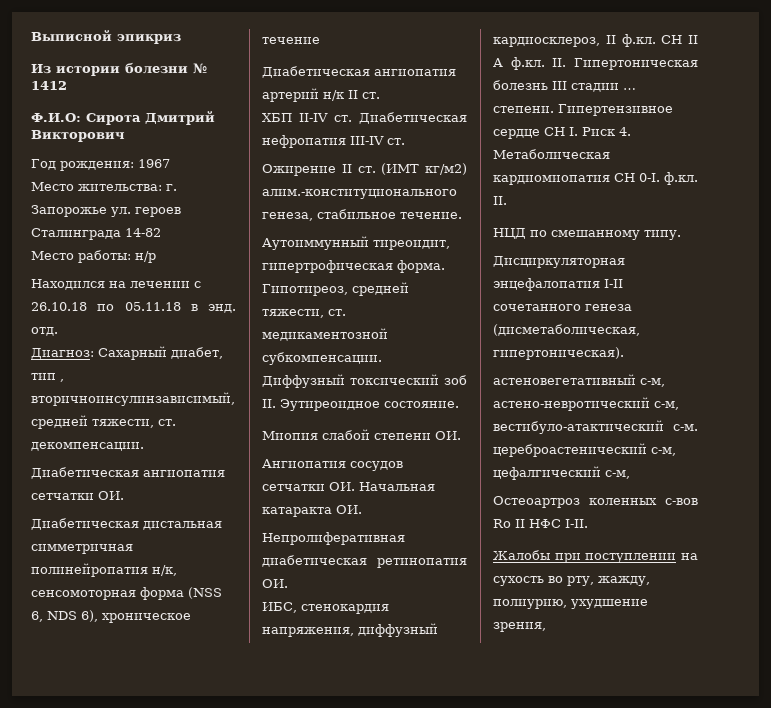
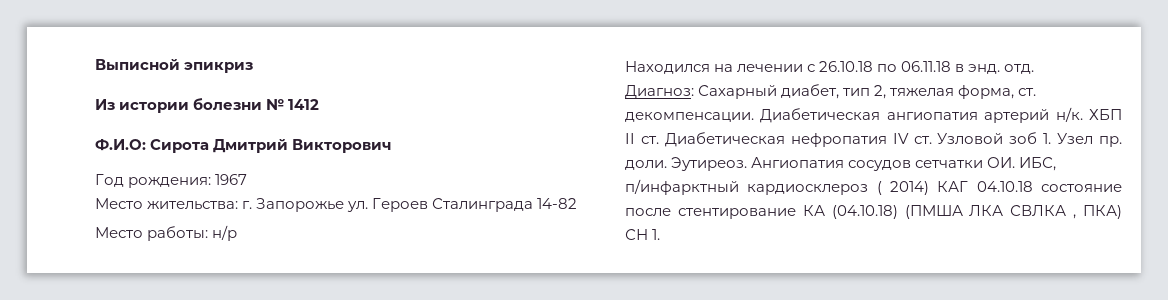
[135,207,181,217] героев -> [372,198,429,212] Героев
[124,302,181,311] 05.11.18 -> [901,61,952,72] 06.11.18
[60,379,64,382] [31,392,235,406] [31,415,176,429] [31,442,144,451] [31,467,225,479] [31,491,124,500] [31,518,222,530] [31,544,133,554] [31,563,177,577] [31,587,222,600] [31,610,191,623] [262,37,320,44] , вторичноинсулинзависимый, средней тяжести, ст. декомпенсации. // Диабетическая ангиопатия сетчатки ОИ. // Диабетическая дистальная симметричная полинейропатия н/к, сенсомоторная форма (NSS 6, NDS 6), хроническое течение // -> [874,85,1037,99] [625,112,754,122] 2, тяжелая форма, ст. декомпенсации.
[323,90,380,101] [262,113,352,122] н/к II ст. // ХБП II-IV ст. -> [1055,107,1122,122] [625,133,659,144] н/к. ХБП II ст.
[350,136,405,145] [262,163,467,176] [262,189,457,199] [262,209,462,221] [262,236,450,250] [262,260,445,273] [262,282,409,296] [262,309,346,318] [262,328,388,341] [262,352,382,365] [262,374,467,388] [262,399,459,411] [262,429,461,440] [262,459,403,471] [262,482,435,491] [262,505,362,517] [262,532,405,545] [262,555,467,568] [262,579,288,588] [262,602,389,614] [262,623,438,637] [493,34,698,47] [493,57,698,70] [493,80,636,92] [493,104,673,116] [493,127,631,139] [493,149,610,159] [493,172,698,185] [493,196,507,205] [493,228,681,240] [493,256,625,268] [493,278,623,291] [493,304,632,311] [493,324,640,336] [493,347,624,360] [493,374,665,387] [493,397,679,411] [493,420,698,434] [493,443,676,457] [493,466,630,480] [493,496,698,508] [493,519,588,528] [493,550,698,563] [493,576,650,586] [493,599,648,609] [493,622,546,632] III-IV ст. // Ожирение II ст. (ИМТ кг/м2) алим.-конституционального генеза, стабильное течение. // Аутоиммунный тиреоидит, гипертрофическая форма. Гипотиреоз, средней тяжести, ст. медикаментозной субкомпенсации. Диффузный токсический зоб II. Эутиреоидное состояние. // Миопия слабой степени ОИ. // Ангиопатия сосудов сетчатки ОИ. Начальная катаракта ОИ. // Непролиферативная диабетическая ретинопатия ОИ. // ИБС, стенокардия напряжения, диффузный кардиосклероз, II ф.кл. СН II А ф.кл. II. Гипертоническая болезнь III стадии … степени. Гипертензивное сердце СН I. Риск 4. Метаболическая кардиомиопатия СН 0-I. ф.кл. II. // НЦД по смешанному типу. // Дисциркуляторная энцефалопатия I-II сочетанного генеза (дисметаболическая, гипертоническая). // астеновегетативный с-м, астено-невротический с-м, вестибуло-атактический с-м. цереброастенический с-м, цефалгический с-м, // Остеоартроз коленных с-вов Rо II НФС I-II. // Жалобы при поступлении на сухость во рту, жажду, полиурию, ухудшение зрения, -> [892,132,1122,147] [625,157,1057,171] [625,179,1122,195] [625,205,1122,219] [625,229,661,240] IV ст. Узловой зоб 1. Узел пр. доли. Эутиреоз. Ангиопатия сосудов сетчатки ОИ. ИБС, п/инфарктный кардиосклероз ( 2014) КАГ 04.10.18 состояние после стентирование КА (04.10.18) (ПМША ЛКА СВЛКА , ПКА) СН 1.

